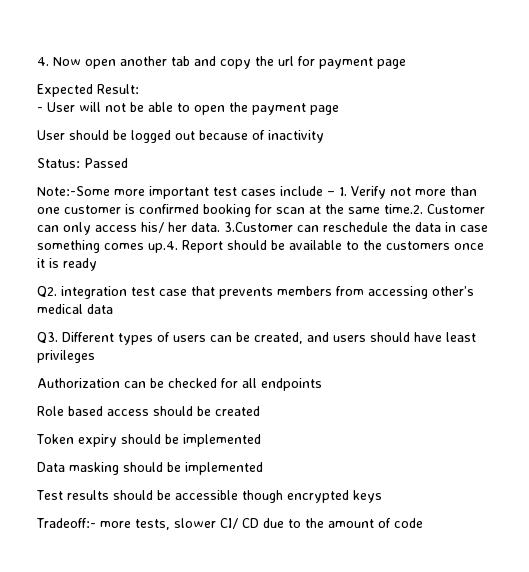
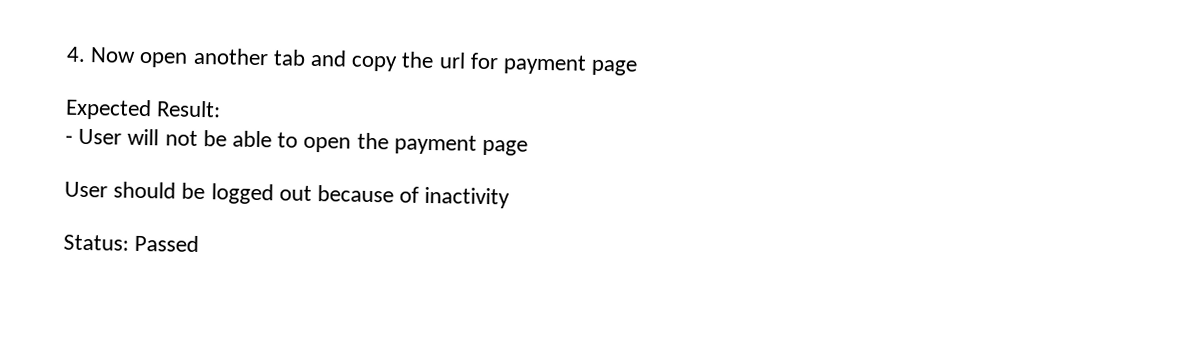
[37,186,477,199] [37,204,485,217] [37,222,488,235] [37,240,484,253] [37,258,97,271] [37,286,474,299] [37,304,113,314] [37,332,476,345] [37,350,95,363] [37,378,322,391] [37,406,260,416] [36,434,261,447] [37,462,263,475] [36,490,382,503] [36,518,423,530] // Note:-Some more important test cases include – 1. Verify not more than one customer is confirmed booking for scan at the same time.2. Customer can only access his/ her data. 3.Customer can reschedule the data in case something comes up.4. Report should be available to the customers once it is ready // Q2. integration test case that prevents members from accessing other’s medical data // Q3. Different types of users can be created, and users should have least privileges // Authorization can be checked for all endpoints // Role based access should be created // Token expiry should be implemented // Data masking should be implemented // Test results should be accessible though encrypted keys // Tradeoff:- more tests, slower CI/ CD due to the amount of code -> (200, 243) none

